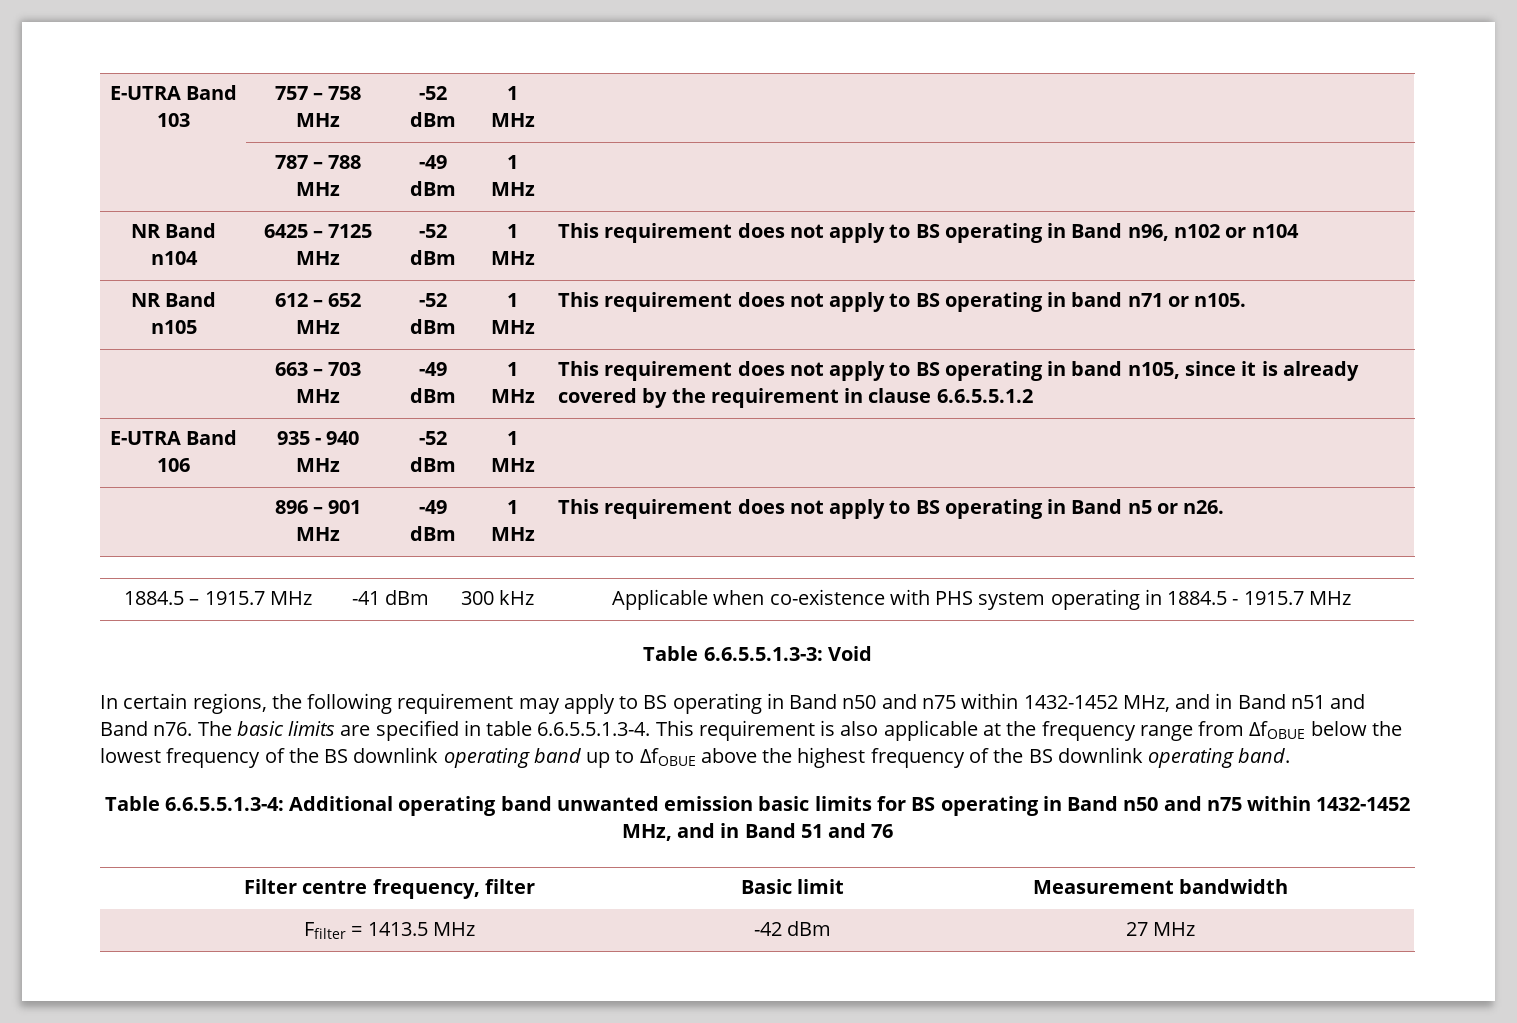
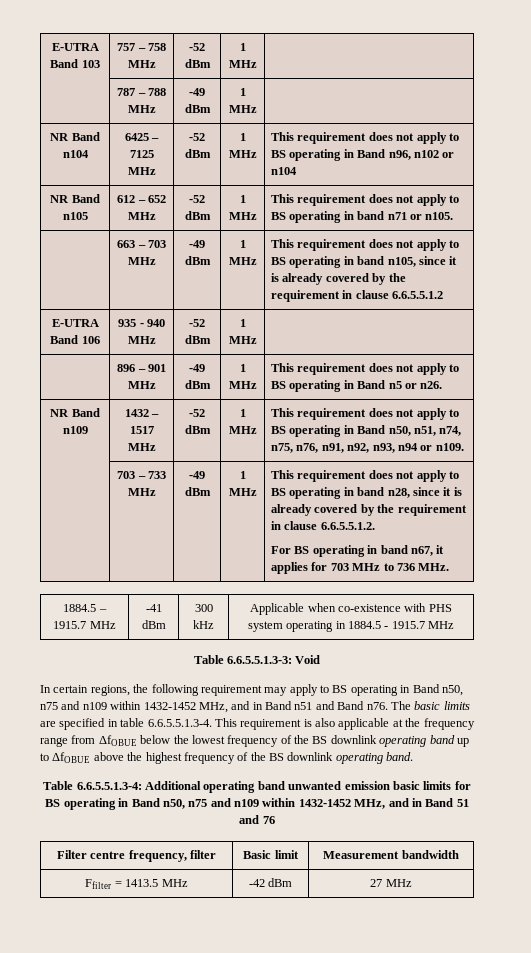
(1225, 507) none -> [50,408,100,417] [62,426,88,434] [124,409,160,417] [129,426,154,434] [127,443,156,451] [189,409,205,417] [184,425,211,434] [239,409,246,417] [228,426,257,434] [271,408,459,420] [271,425,462,437] [271,443,464,453] [117,471,166,479] [127,488,156,496] [189,471,205,479] [184,487,211,496] [239,471,246,479] [228,488,257,496] [271,470,459,482] [271,487,462,499] [271,504,467,516] [271,521,375,530] [271,545,445,557] [271,562,450,574] // NR Band n109 | 1432 – 1517 MHz | -52 dBm | 1 MHz | This requirement does not apply to BS operating in Band n50, n51, n74, n75, n76, n91, n92, n93, n94 or n109. // | 703 – 733 MHz | -49 dBm | 1 MHz | This requirement does not apply to BS operating in band n28, since it is already covered by the requirement in clause 6.6.5.5.1.2. // For BS operating in band n67, it applies for 703 MHz to 736 MHz.
[842,694,956,709] n50 and n75 -> [441,685,463,696] [40,701,107,710] n50, n75 and n109
[1123,796,1242,811] n50 and n75 -> [162,798,259,809] n50, n75 and n109

